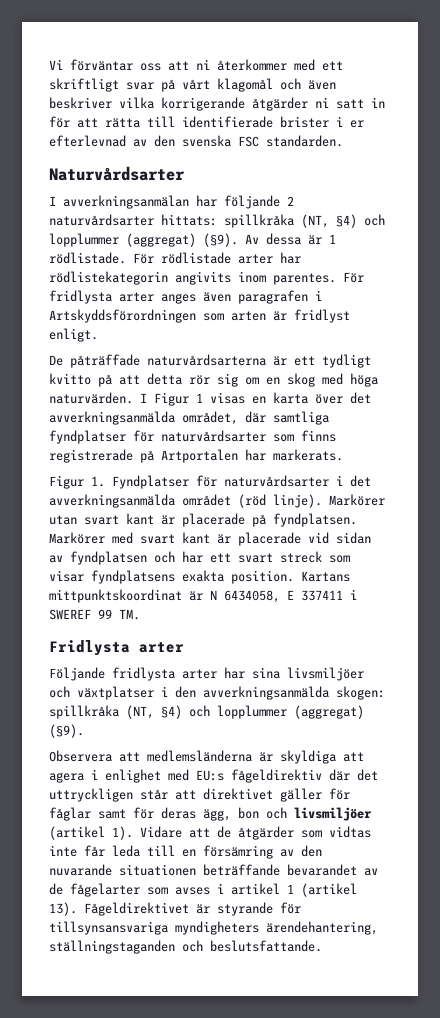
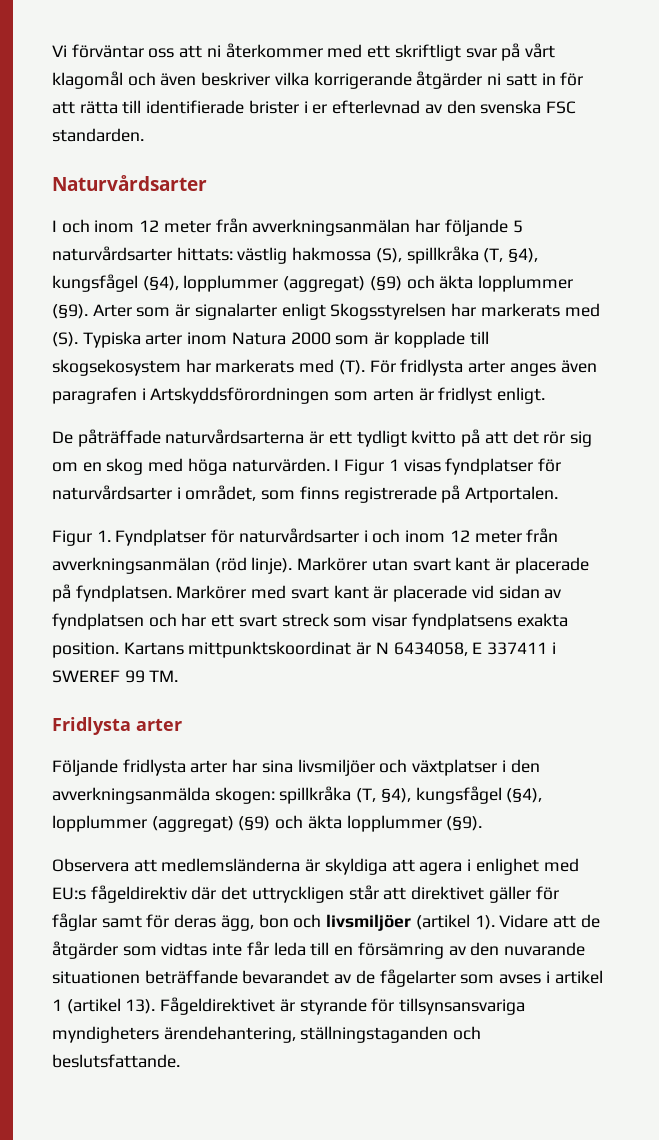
(56, 201) none -> [61,218,248,233] och inom 12 meter från
[287,196,294,206] 2 -> [512,220,523,233] 5
[224,214,385,228] [49,233,336,247] [49,252,301,264] [49,271,336,285] spillkråka (NT, §4) och lopplummer (aggregat) (§9). Av dessa är 1 rödlistade. För rödlistade arter har rödlistekategorin angivits inom parentes. -> [237,246,539,264] [52,274,574,292] [52,303,600,320] [52,331,489,348] [52,359,365,376] västlig hakmossa (S), spillkråka (T, §4), kungsfågel (§4), lopplummer (aggregat) (§9) och äkta lopplummer (§9). Arter som är signalarter enligt Skogsstyrelsen har markerats med (S). Typiska arter inom Natura 2000 som är kopplade till skogsekosystem har markerats med (T).
[147,373,182,385] detta -> [512,430,539,444] det
[252,392,371,404] [49,411,329,425] en karta över det avverkningsanmälda området, där samtliga -> (441, 465) none
(266, 436) none -> [176,485,257,501] i området,
[161,449,343,463] Artportalen har markerats. -> [465,486,559,503] Artportalen.
[350,475,371,487] [49,494,231,508] det avverkningsanmälda området -> [372,528,559,543] [52,557,210,574] och inom 12 meter från avverkningsanmälan
[126,705,364,719] (NT, §4) och lopplummer (aggregat) -> [356,786,543,804] [52,815,442,832] (T, §4), kungsfågel (§4), lopplummer (aggregat) (§9) och äkta lopplummer

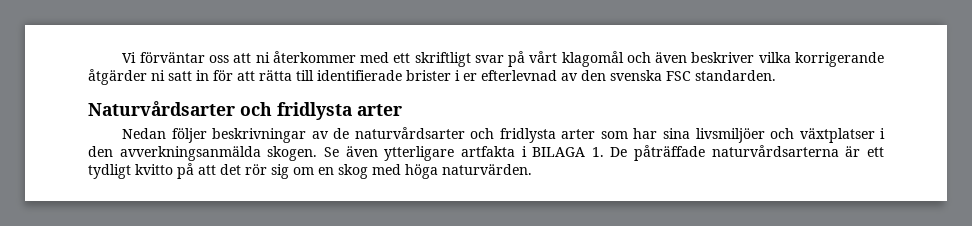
[52,218,523,236] [52,246,539,264] [52,274,574,292] [52,303,600,320] [52,331,489,348] [52,359,597,376] [52,387,546,404] // I och inom 12 meter från avverkningsanmälan har följande 5 naturvårdsarter hittats: västlig hakmossa (S), spillkråka (T, §4), kungsfågel (§4), lopplummer (aggregat) (§9) och äkta lopplummer (§9). Arter som är signalarter enligt Skogsstyrelsen har markerats med (S). Typiska arter inom Natura 2000 som är kopplade till skogsekosystem har markerats med (T). För fridlysta arter anges även paragrafen i Artskyddsförordningen som arten är fridlyst enligt. // -> [240,102,402,120] [122,127,885,143] [88,146,604,161] och fridlysta arter // Nedan följer beskrivningar av de naturvårdsarter och fridlysta arter som har sina livsmiljöer och växtplatser i den avverkningsanmälda skogen. Se även ytterligare artfakta i BILAGA 1.
[334,458,561,475] [52,485,559,503] [52,528,559,546] [52,557,589,574] [52,584,562,602] [52,613,568,630] [52,641,556,658] [52,670,179,683] [52,717,182,735] [52,759,540,776] [52,786,543,804] [52,815,483,832] [52,858,579,875] [52,885,559,903] [52,913,600,931] [52,941,585,959] [52,969,603,987] [52,997,526,1015] [52,1026,482,1043] [52,1054,180,1068] I Figur 1 visas fyndplatser för naturvårdsarter i området, som finns registrerade på Artportalen. // Figur 1. Fyndplatser för naturvårdsarter i och inom 12 meter från avverkningsanmälan (röd linje). Markörer utan svart kant är placerade på fyndplatsen. Markörer med svart kant är placerade vid sidan av fyndplatsen och har ett svart streck som visar fyndplatsens exakta position. Kartans mittpunktskoordinat är N 6434058, E 337411 i SWEREF 99 TM. // Fridlysta arter // Följande fridlysta arter har sina livsmiljöer och växtplatser i den avverkningsanmälda skogen: spillkråka (T, §4), kungsfågel (§4), lopplummer (aggregat) (§9) och äkta lopplummer (§9). // Observera att medlemsländerna är skyldiga att agera i enlighet med EU:s fågeldirektiv där det uttryckligen står att direktivet gäller för fåglar samt för deras ägg, bon och livsmiljöer (artikel 1). Vidare att de åtgärder som vidtas inte får leda till en försämring av den nuvarande situationen beträffande bevarandet av de fågelarter som avses i artikel 1 (artikel 13). Fågeldirektivet är styrande för tillsynsansvariga myndigheters ärendehantering, ställningstaganden och beslutsfattande. -> (532, 169) none

